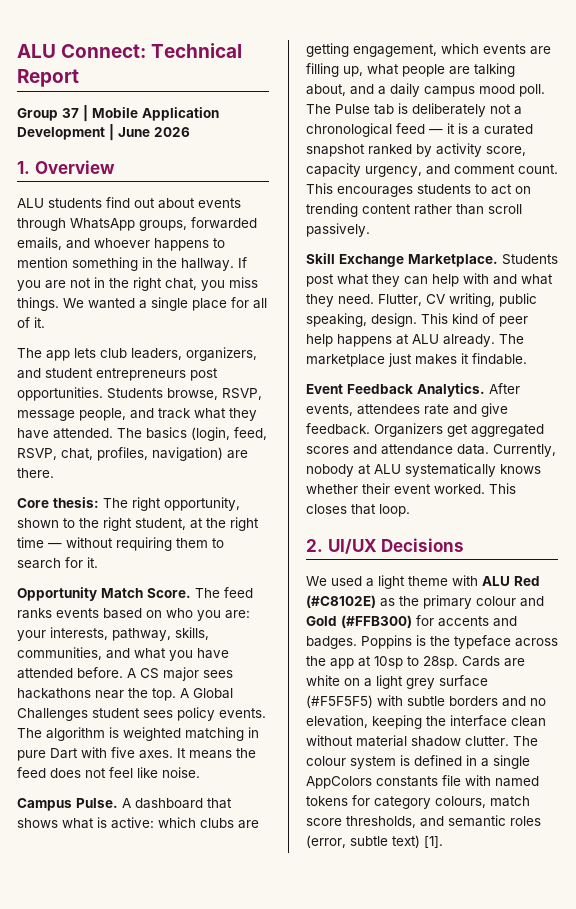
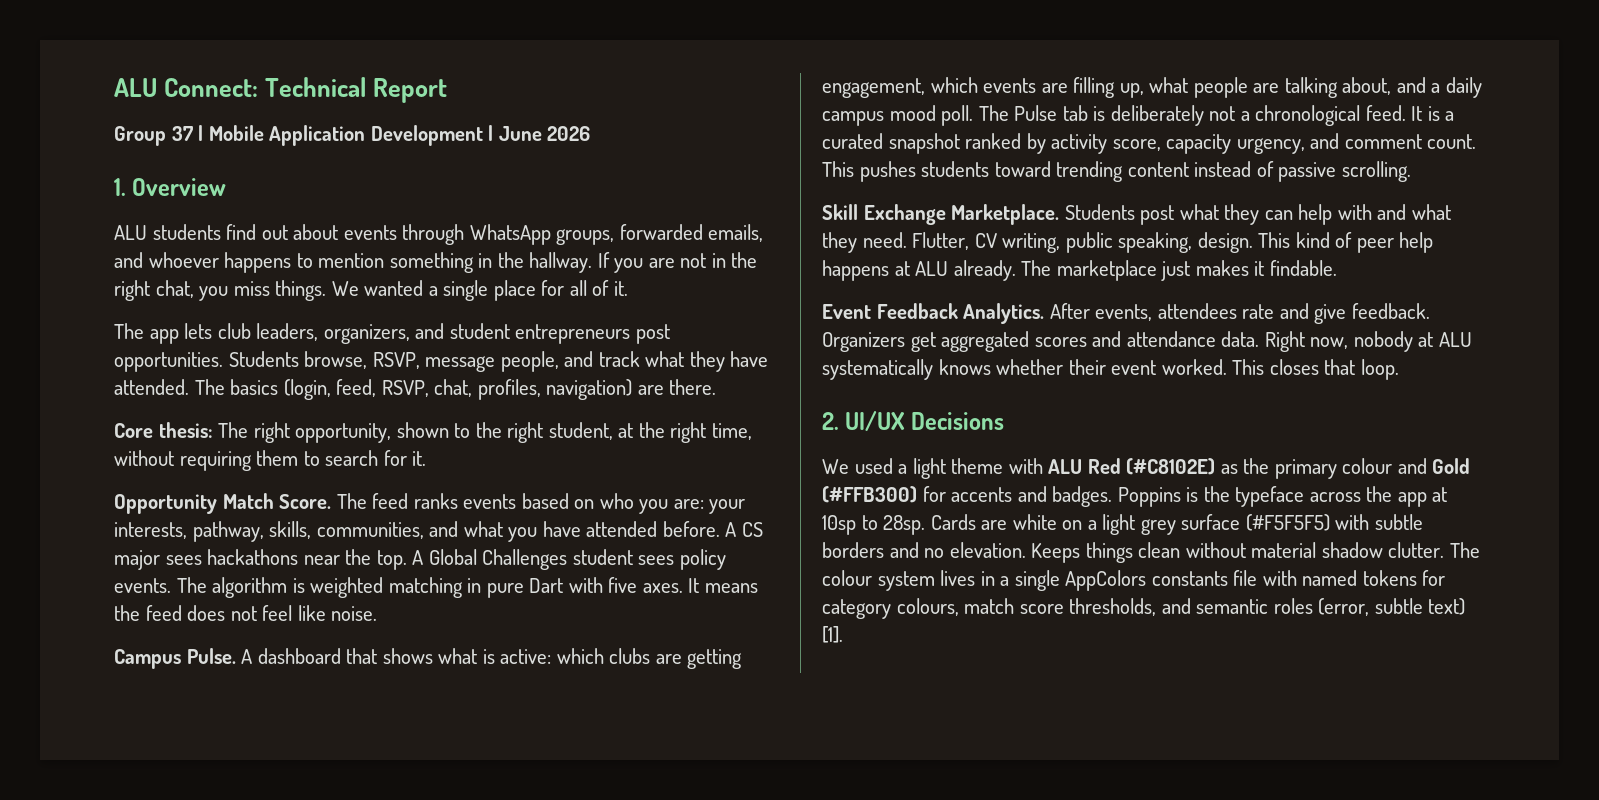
[17,537,62,548] time — -> [711,423,752,440] time,
[396,123,455,134] feed — it -> [1365,105,1423,121] feed. It
[337,184,531,197] [306,203,522,217] [306,223,370,237] encourages students to act on trending content rather than scroll passively. -> [859,161,1411,182] pushes students toward trending content instead of passive scrolling.
[493,444,556,457] Currently, -> [1264,331,1349,352] Right now,
[306,715,507,729] elevation, keeping the interface -> [949,542,1133,563] elevation. Keeps things
[400,755,462,766] is defined -> [940,570,976,586] lives

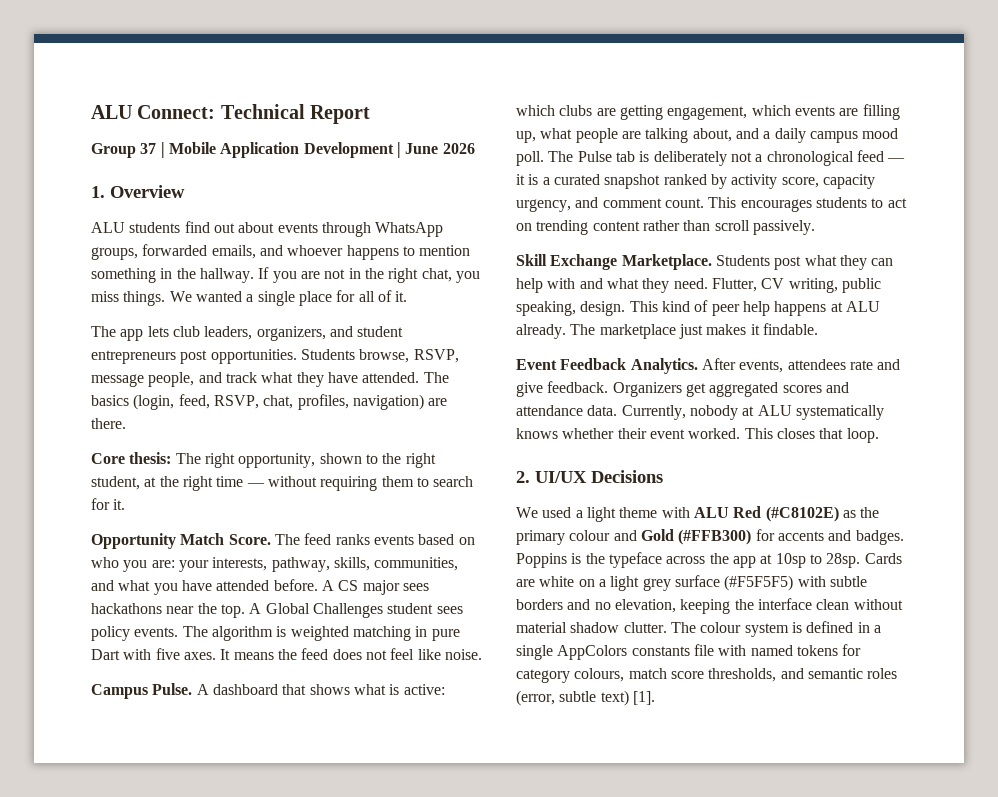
[711,423,752,440] time, -> [216,476,265,487] time —
[1365,105,1423,121] feed. It -> [856,150,906,162] [516,174,525,185] feed — it
[859,161,1411,182] pushes students toward trending content instead of passive scrolling. -> [740,197,907,212] [516,220,815,235] encourages students to act on trending content rather than scroll passively.
[1264,331,1349,352] Right now, -> [621,405,686,420] Currently,
[949,542,1133,563] elevation. Keeps things -> [614,598,812,614] elevation, keeping the interface
[940,570,976,586] lives -> [791,621,854,633] is defined

